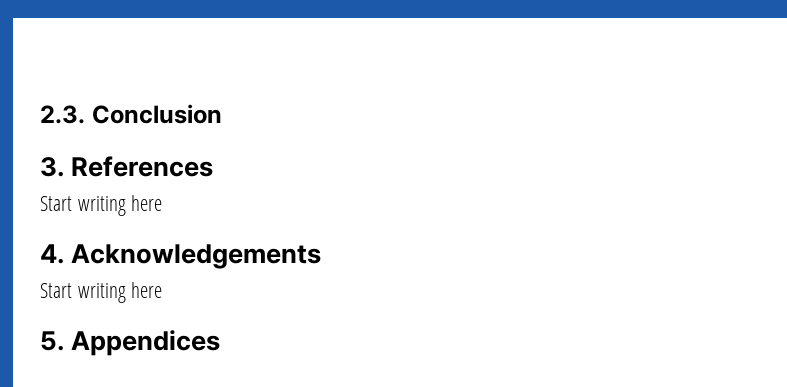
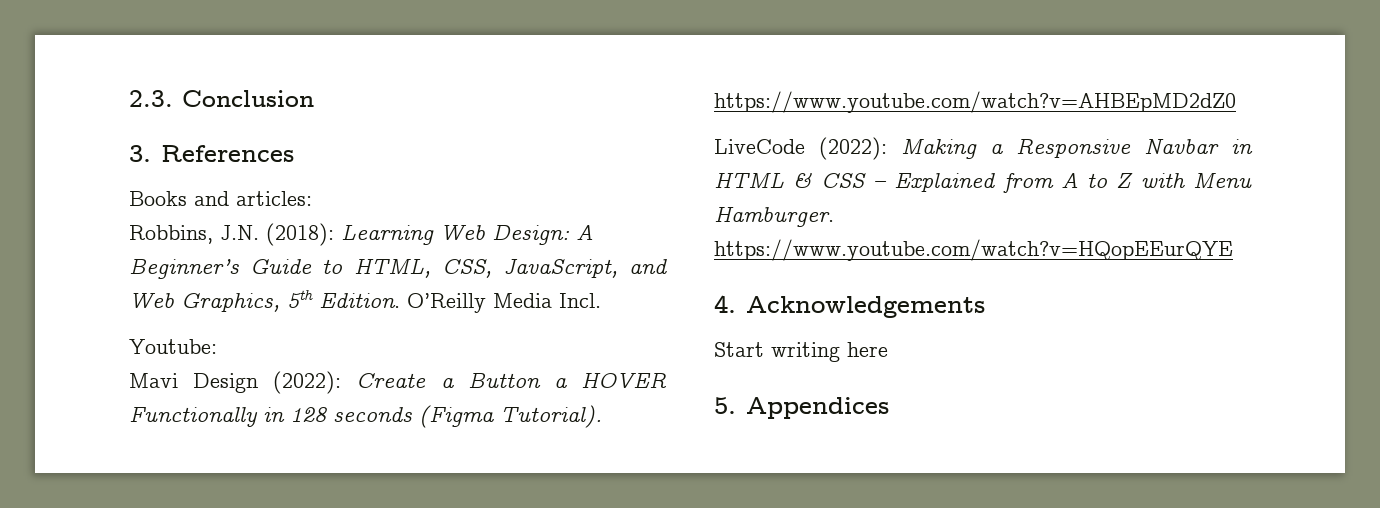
[40,195,163,216] Start writing here -> [129,191,312,206] [129,223,593,246] [129,258,667,279] [129,289,601,313] [129,339,217,354] [129,371,668,394] [129,405,602,428] [714,91,1236,113] [714,137,1253,160] [714,172,1252,193] [714,206,834,227] [714,239,1233,261] Books and articles: // Robbins, J.N. (2018): Learning Web Design: A Beginner’s Guide to HTML, CSS, JavaScript, and Web Graphics, 5th Edition. O’Reilly Media Incl. // Youtube: // Mavi Design (2022): Create a Button a HOVER Functionally in 128 seconds (Figma Tutorial). https://www.youtube.com/watch?v=AHBEpMD2dZ0 // LiveCode (2022): Making a Responsive Navbar in HTML & CSS – Explained from A to Z with Menu Hamburger. https://www.youtube.com/watch?v=HQopEEurQYE

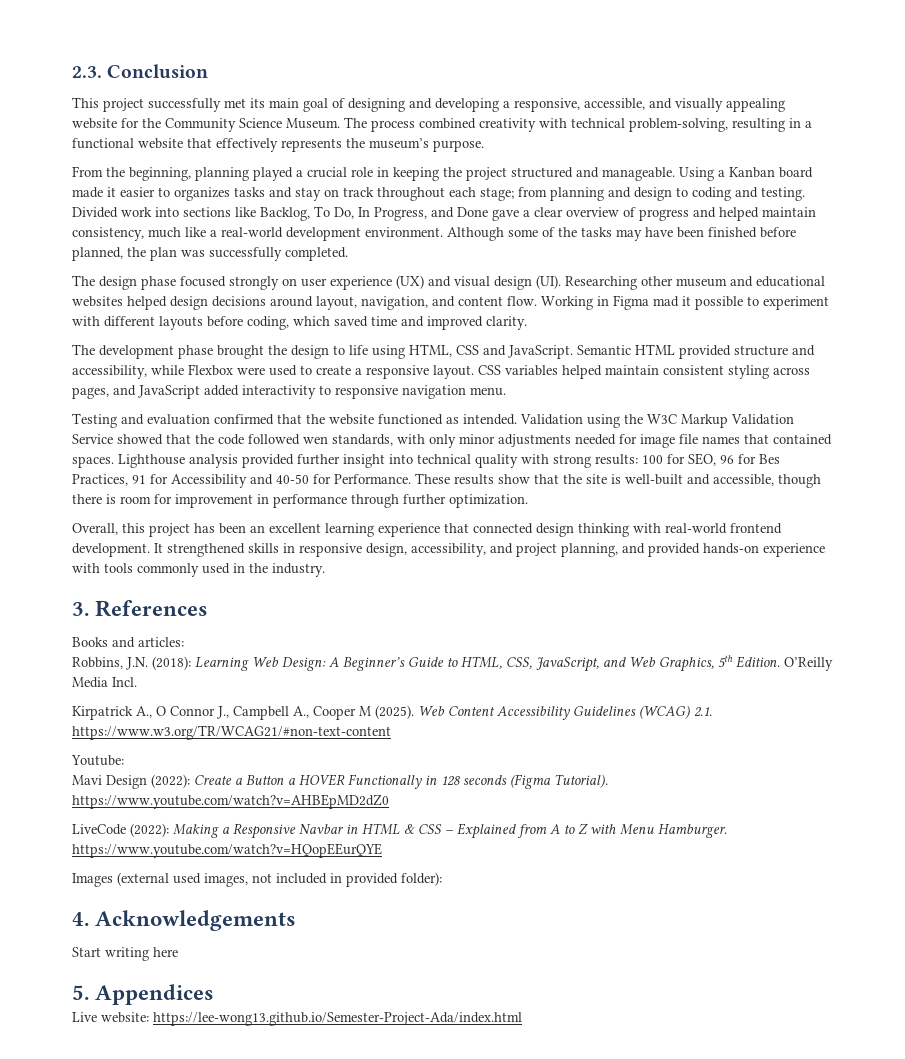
(314, 98) none -> [72,97,785,112] [72,117,812,132] [72,138,484,152] [72,166,813,181] [72,187,805,201] [72,206,816,221] [72,227,796,241] [72,247,348,261] [72,275,825,290] [72,295,829,310] [72,316,527,330] [72,344,815,359] [72,364,810,379] [72,385,506,399] [72,413,794,428] [72,434,832,448] [72,453,780,468] [72,473,821,488] [72,494,528,508] [72,523,782,537] [72,543,825,557] [72,563,325,577] // This project successfully met its main goal of designing and developing a responsive, accessible, and visually appealing website for the Community Science Museum. The process combined creativity with technical problem-solving, resulting in a functional website that effectively represents the museum’s purpose. // From the beginning, planning played a crucial role in keeping the project structured and manageable. Using a Kanban board made it easier to organizes tasks and stay on track throughout each stage; from planning and design to coding and testing. Divided work into sections like Backlog, To Do, In Progress, and Done gave a clear overview of progress and helped maintain consistency, much like a real-world development environment. Although some of the tasks may have been finished before planned, the plan was successfully completed. // The design phase focused strongly on user experience (UX) and visual design (UI). Researching other museum and educational websites helped design decisions around layout, navigation, and content flow. Working in Figma mad it possible to experiment with different layouts before coding, which saved time and improved clarity. // The development phase brought the design to life using HTML, CSS and JavaScript. Semantic HTML provided structure and accessibility, while Flexbox were used to create a responsive layout. CSS variables helped maintain consistent styling across pages, and JavaScript added interactivity to responsive navigation menu. // Testing and evaluation confirmed that the website functioned as intended. Validation using the W3C Markup Validation Service showed that the code followed wen standards, with only minor adjustments needed for image file names that contained spaces. Lighthouse analysis provided further insight into technical quality with strong results: 100 for SEO, 96 for Bes Practices, 91 for Accessibility and 40-50 for Performance. These results show that the site is well-built and accessible, though there is room for improvement in performance through further optimization. // Overall, this project has been an excellent learning experience that connected design thinking with real-world frontend development. It strengthened skills in responsive design, accessibility, and project planning, and provided hands-on experience with tools commonly used in the industry.
(601, 300) none -> [72,705,712,720] [72,725,391,740] // Kirpatrick A., O Connor J., Campbell A., Cooper M (2025). Web Content Accessibility Guidelines (WCAG) 2.1. https://www.w3.org/TR/WCAG21/#non-text-content
(1233, 250) none -> [72,872,442,887] // Images (external used images, not included in provided folder):
(889, 408) none -> [72,1012,522,1026] // Live website: https://lee-wong13.github.io/Semester-Project-Ada/index.html

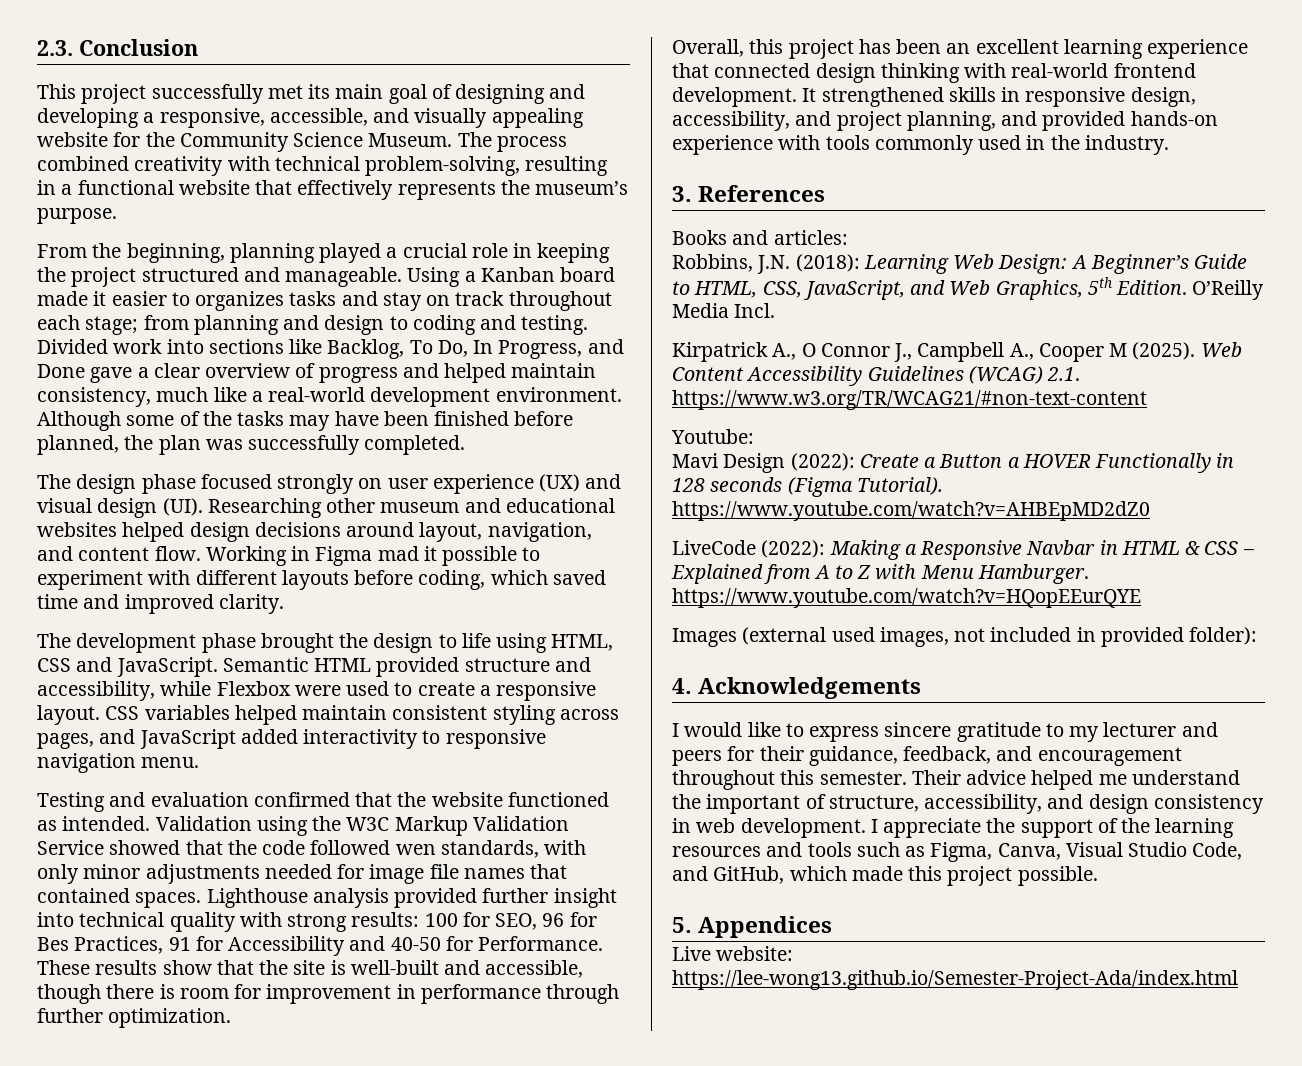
[72,947,178,961] Start writing here -> [672,722,1218,742] [672,746,1182,766] [672,770,1240,790] [672,794,1264,814] [672,818,1235,838] [672,842,1243,862] [672,866,1098,886] I would like to express sincere gratitude to my lecturer and peers for their guidance, feedback, and encouragement throughout this semester. Their advice helped me understand the important of structure, accessibility, and design consistency in web development. I appreciate the support of the learning resources and tools such as Figma, Canva, Visual Studio Code, and GitHub, which made this project possible.

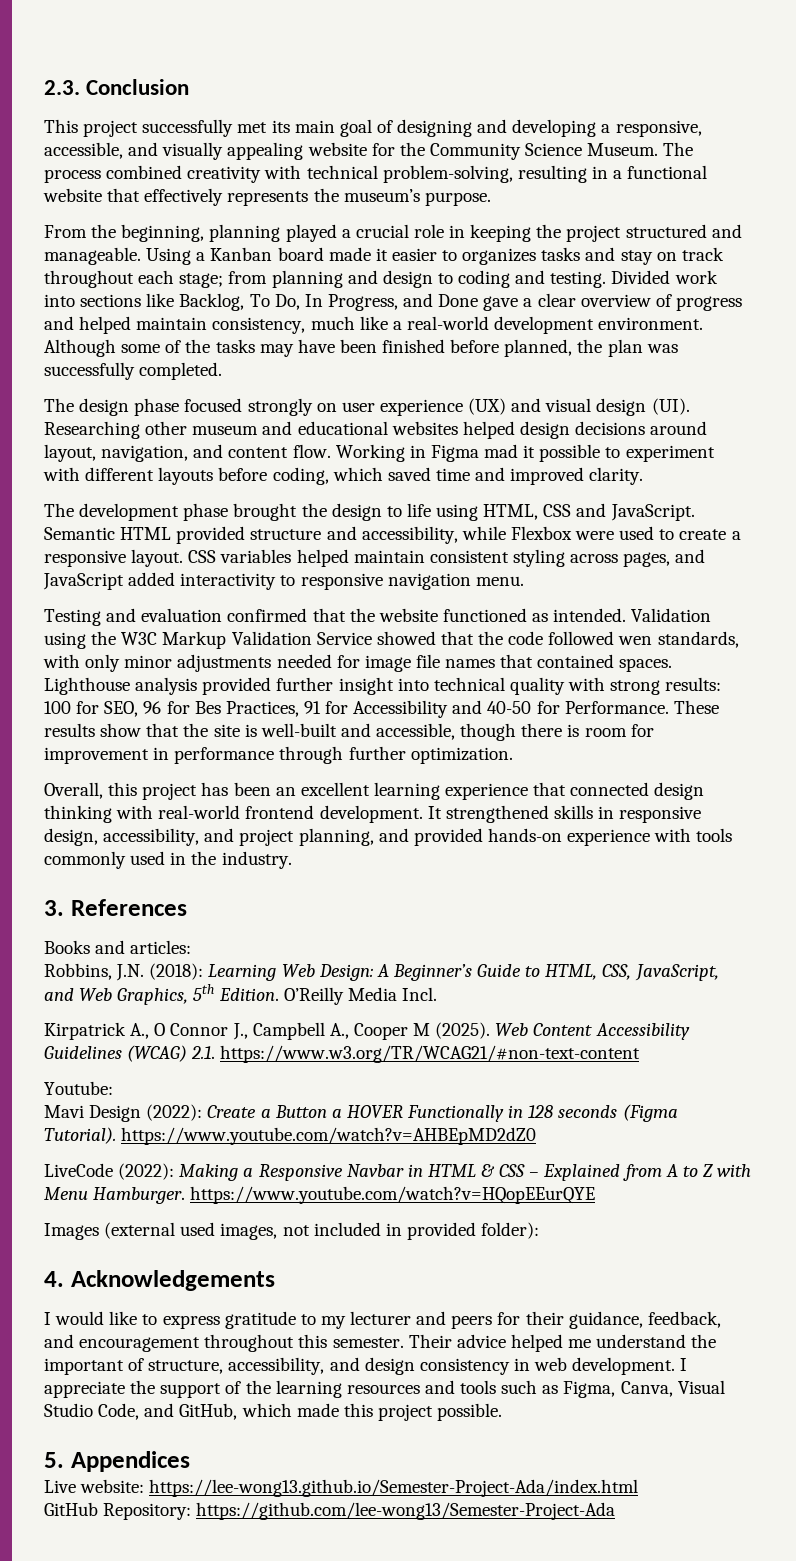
[884,722,952,737] sincere -> (220, 1322) none
(1238, 980) none -> [44,1502,616,1520] // GitHub Repository: https://github.com/lee-wong13/Semester-Project-Ada

